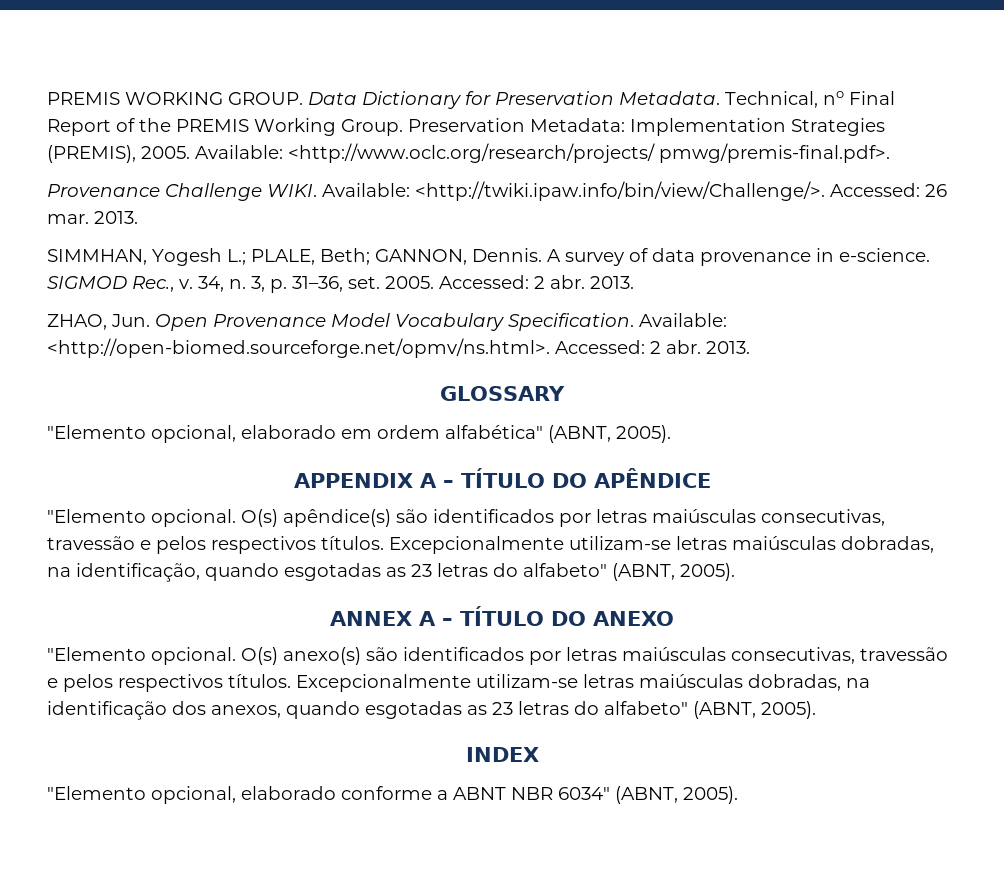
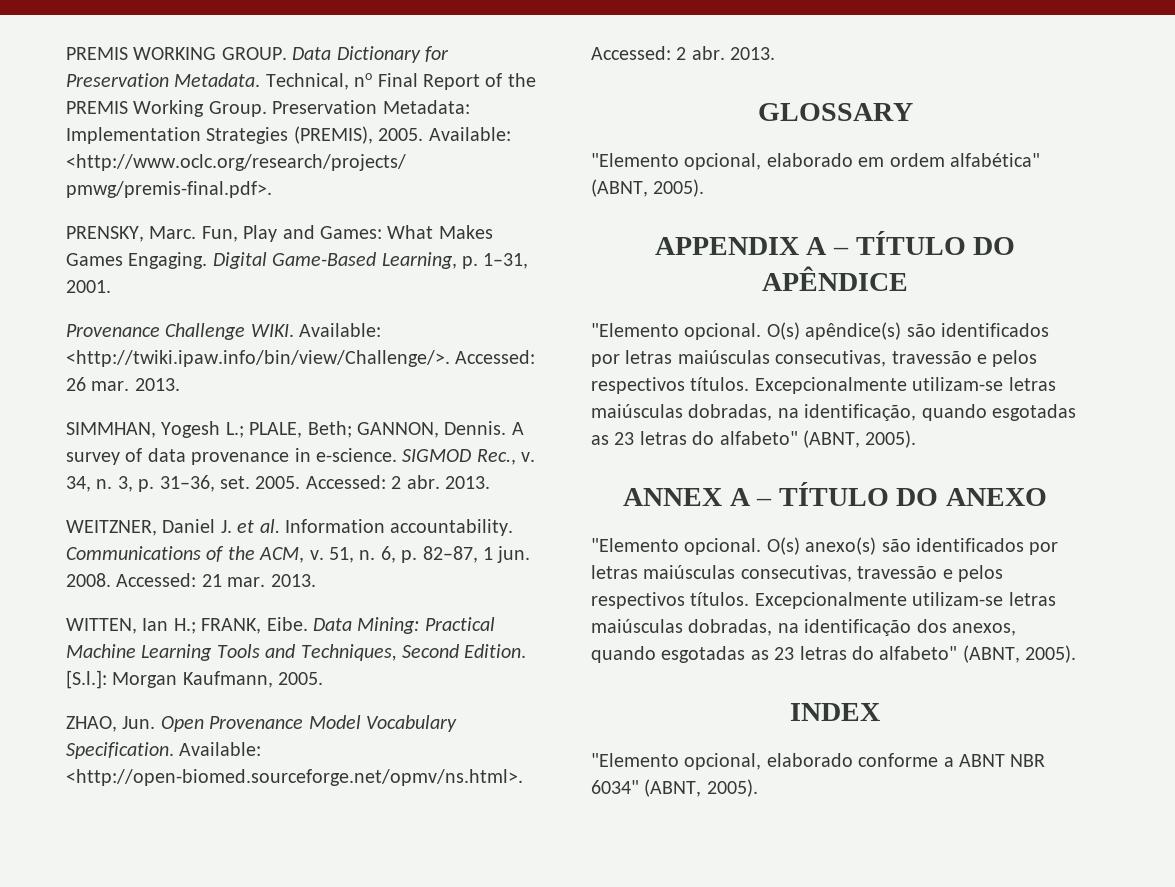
(890, 153) none -> [66,225,493,242] [66,252,529,269] [66,280,111,293] // PRENSKY, Marc. Fun, Play and Games: What Makes Games Engaging. Digital Game-Based Learning, p. 1–31, 2001.
(634, 282) none -> [66,519,514,536] [66,546,531,563] [66,573,316,587] [66,617,495,634] [66,644,527,661] [66,670,324,689] // WEITZNER, Daniel J. et al. Information accountability. Communications of the ACM, v. 51, n. 6, p. 82–87, 1 jun. 2008. Accessed: 21 mar. 2013. // WITTEN, Ian H.; FRANK, Eibe. Data Mining: Practical Machine Learning Tools and Techniques, Second Edition. [S.l.]: Morgan Kaufmann, 2005.

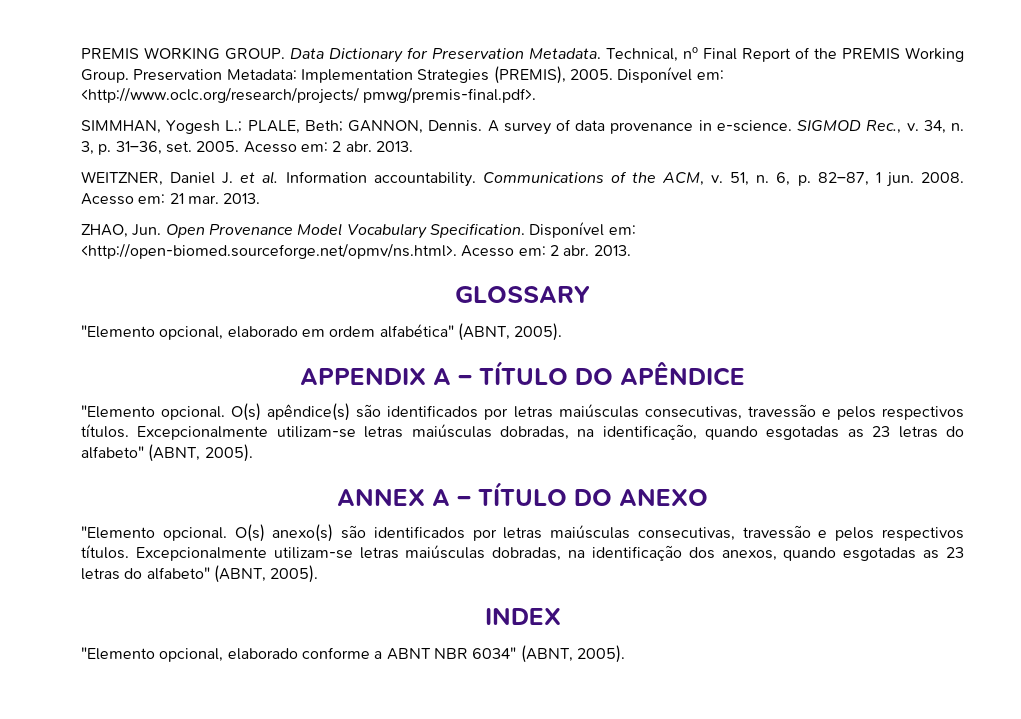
[428,127,511,141] Available: -> [617,67,724,83] Disponível em:
[66,225,493,242] [66,252,529,269] [66,280,111,293] [66,323,382,340] [66,350,536,367] [66,377,180,391] // PRENSKY, Marc. Fun, Play and Games: What Makes Games Engaging. Digital Game-Based Learning, p. 1–31, 2001. // Provenance Challenge WIKI. Available: <http://twiki.ipaw.info/bin/view/Challenge/>. Accessed: 26 mar. 2013. -> (537, 95) none
[305,475,386,489] Accessed: -> [243,141,328,153] Acesso em:
[116,573,197,587] Accessed: -> [81,193,166,205] Acesso em:
[66,617,495,634] [66,644,527,661] [66,670,324,689] // WITTEN, Ian H.; FRANK, Eibe. Data Mining: Practical Machine Learning Tools and Techniques, Second Edition. [S.l.]: Morgan Kaufmann, 2005. -> (261, 198) none
[179,742,262,756] [66,769,523,786] [591,46,671,60] Available: <http://open-biomed.sourceforge.net/opmv/ns.html>. Accessed: -> [529,222,636,238] [81,243,546,259] Disponível em: <http://open-biomed.sourceforge.net/opmv/ns.html>. Acesso em:

